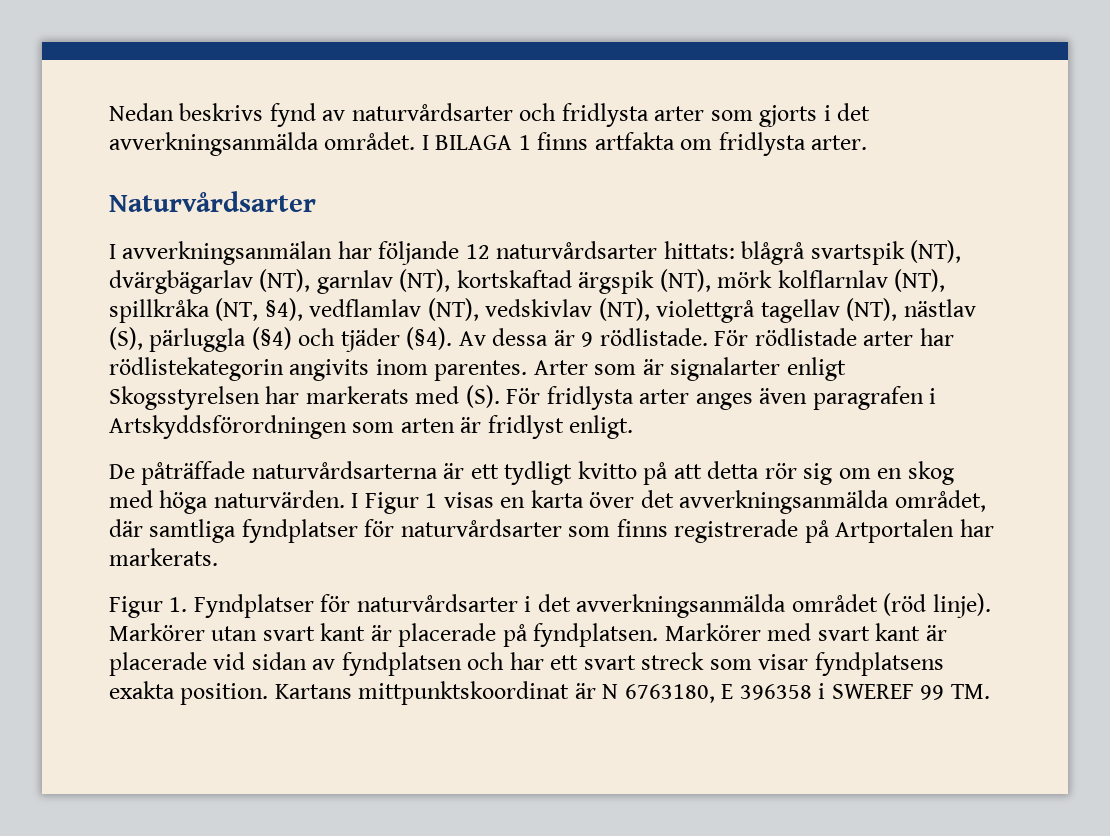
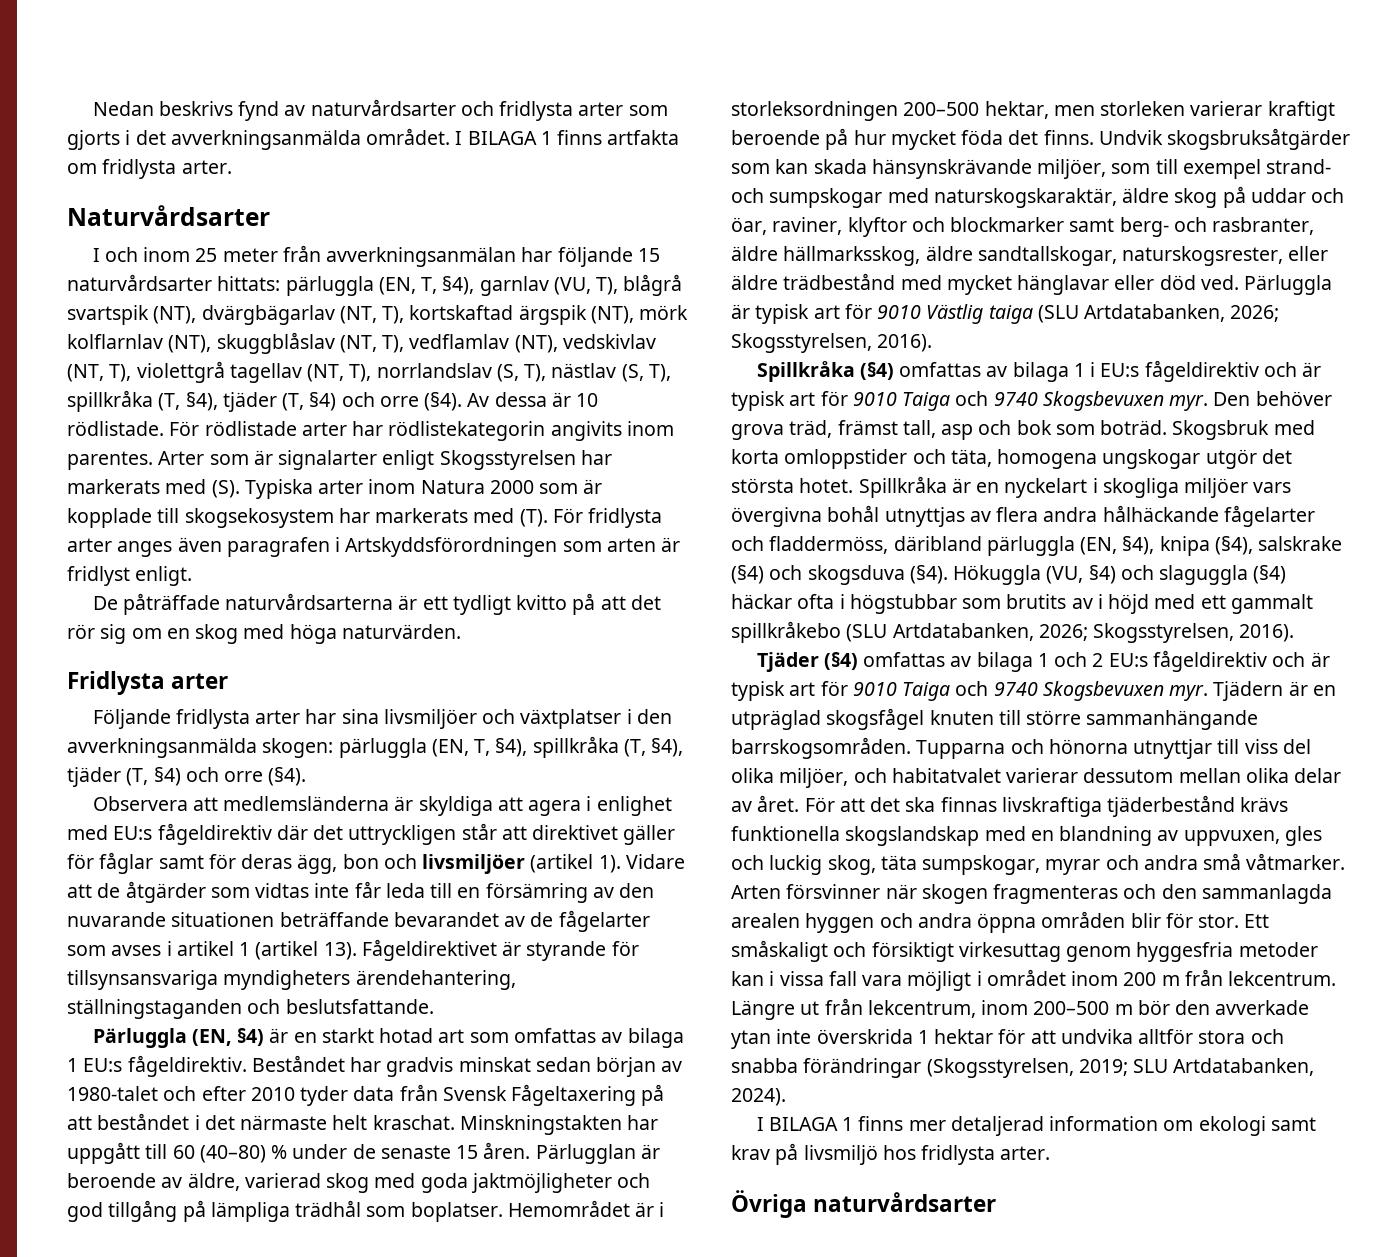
(116, 251) none -> [104,245,321,262] och inom 25 meter från
[465,244,490,259] 12 -> [638,248,661,262] 15
(735, 250) none -> [285,276,619,296] pärluggla (EN, T, §4), garnlav (VU, T),
[259,269,451,294] (NT), garnlav (NT), -> [339,306,405,324] (NT, T),
[109,298,976,323] [109,327,400,352] spillkråka (NT, §4), vedflamlav (NT), vedskivlav (NT), violettgrå tagellav (NT), nästlav (S), pärluggla (§4) och tjäder -> [216,332,656,354] [67,361,671,383] [67,390,419,412] skuggblåslav (NT, T), vedflamlav (NT), vedskivlav (NT, T), violettgrå tagellav (NT, T), norrlandslav (S, T), nästlav (S, T), spillkråka (T, §4), tjäder (T, §4) och orre
[581,332,594,347] 9 -> [576,393,599,407] 10
(500, 396) none -> [244,479,603,499] [67,508,548,528] Typiska arter inom Natura 2000 som är kopplade till skogsekosystem har markerats med (T).
[707,461,760,479] detta -> [631,595,662,610] det
[351,490,986,514] [109,519,994,543] [109,548,218,566] [109,593,991,618] [109,623,947,647] [109,652,944,676] [109,681,990,705] I Figur 1 visas en karta över det avverkningsanmälda området, där samtliga fyndplatser för naturvårdsarter som finns registrerade på Artportalen har markerats. // Figur 1. Fyndplatser för naturvårdsarter i det avverkningsanmälda området (röd linje). Markörer utan svart kant är placerade på fyndplatsen. Markörer med svart kant är placerade vid sidan av fyndplatsen och har ett svart streck som visar fyndplatsens exakta position. Kartans mittpunktskoordinat är N 6763180, E 396358 i SWEREF 99 TM. -> [67,671,229,695] [92,709,673,729] [67,736,684,758] [67,767,307,787] [92,796,672,816] [67,823,676,845] [67,852,685,874] [67,881,655,903] [67,910,650,932] [67,939,639,961] [67,970,516,990] [67,999,434,1019] [92,1028,684,1048] [67,1055,683,1077] [67,1084,665,1106] [67,1113,659,1135] [67,1142,660,1164] [67,1173,651,1193] [67,1200,665,1222] [731,101,1335,121] [731,128,1351,150] [731,159,1332,179] [731,186,1345,208] [731,217,1315,237] [731,246,1329,266] [731,273,1333,295] [731,304,1280,324] [731,333,933,353] [756,360,1322,382] [731,391,1332,411] [731,420,1315,440] [731,449,1292,469] [731,476,1292,498] [731,505,1315,527] [731,536,1343,556] [731,565,1287,585] [731,594,1313,614] [731,621,1295,643] [756,650,1330,672] [731,681,1336,701] [731,708,1259,730] [731,737,1311,759] [731,768,1342,788] [731,795,1289,817] [731,826,1322,846] [731,853,1346,875] [731,884,1332,904] [731,911,1270,933] [731,940,1318,962] [731,969,1337,991] [731,998,1310,1020] [731,1029,1284,1049] [731,1058,1315,1078] [731,1088,786,1106] [756,1116,1317,1136] [731,1143,1051,1165] [731,1190,997,1218] // Fridlysta arter // Följande fridlysta arter har sina livsmiljöer och växtplatser i den avverkningsanmälda skogen: pärluggla (EN, T, §4), spillkråka (T, §4), tjäder (T, §4) och orre (§4). // Observera att medlemsländerna är skyldiga att agera i enlighet med EU:s fågeldirektiv där det uttryckligen står att direktivet gäller för fåglar samt för deras ägg, bon och livsmiljöer (artikel 1). Vidare att de åtgärder som vidtas inte får leda till en försämring av den nuvarande situationen beträffande bevarandet av de fågelarter som avses i artikel 1 (artikel 13). Fågeldirektivet är styrande för tillsynsansvariga myndigheters ärendehantering, ställningstaganden och beslutsfattande. // Pärluggla (EN, §4) är en starkt hotad art som omfattas av bilaga 1 EU:s fågeldirektiv. Beståndet har gradvis minskat sedan början av 1980-talet och efter 2010 tyder data från Svensk Fågeltaxering på att beståndet i det närmaste helt kraschat. Minskningstakten har uppgått till 60 (40–80) % under de senaste 15 åren. Pärlugglan är beroende av äldre, varierad skog med goda jaktmöjligheter och god tillgång på lämpliga trädhål som boplatser. Hemområdet är i storleksordningen 200–500 hektar, men storleken varierar kraftigt beroende på hur mycket föda det finns. Undvik skogsbruksåtgärder som kan skada hänsynskrävande miljöer, som till exempel strand- och sumpskogar med naturskogskaraktär, äldre skog på uddar och öar, raviner, klyftor och blockmarker samt berg- och rasbranter, äldre hällmarksskog, äldre sandtallskogar, naturskogsrester, eller äldre trädbestånd med mycket hänglavar eller död ved. Pärluggla är typisk art för 9010 Västlig taiga (SLU Artdatabanken, 2026; Skogsstyrelsen, 2016). // Spillkråka (§4) omfattas av bilaga 1 i EU:s fågeldirektiv och är typisk art för 9010 Taiga och 9740 Skogsbevuxen myr. Den behöver grova träd, främst tall, asp och bok som boträd. Skogsbruk med korta omloppstider och täta, homogena ungskogar utgör det största hotet. Spillkråka är en nyckelart i skogliga miljöer vars övergivna bohål utnyttjas av flera andra hålhäckande fågelarter och fladdermöss, däribland pärluggla (EN, §4), knipa (§4), salskrake (§4) och skogsduva (§4). Hökuggla (VU, §4) och slaguggla (§4) häckar ofta i högstubbar som brutits av i höjd med ett gammalt spillkråkebo (SLU Artdatabanken, 2026; Skogsstyrelsen, 2016). // Tjäder (§4) omfattas av bilaga 1 och 2 EU:s fågeldirektiv och är typisk art för 9010 Taiga och 9740 Skogsbevuxen myr. Tjädern är en utpräglad skogsfågel knuten till större sammanhängande barrskogsområden. Tupparna och hönorna utnyttjar till viss del olika miljöer, och habitatvalet varierar dessutom mellan olika delar av året. För att det ska finnas livskraftiga tjäderbestånd krävs funktionella skogslandskap med en blandning av uppvuxen, gles och luckig skog, täta sumpskogar, myrar och andra små våtmarker. Arten försvinner när skogen fragmenteras och den sammanlagda arealen hyggen och andra öppna områden blir för stor. Ett småskaligt och försiktigt virkesuttag genom hyggesfria metoder kan i vissa fall vara möjligt i området inom 200 m från lekcentrum. Längre ut från lekcentrum, inom 200–500 m bör den avverkade ytan inte överskrida 1 hektar för att undvika alltför stora och snabba förändringar (Skogsstyrelsen, 2019; SLU Artdatabanken, 2024). // I BILAGA 1 finns mer detaljerad information om ekologi samt krav på livsmiljö hos fridlysta arter. // Övriga naturvårdsarter

